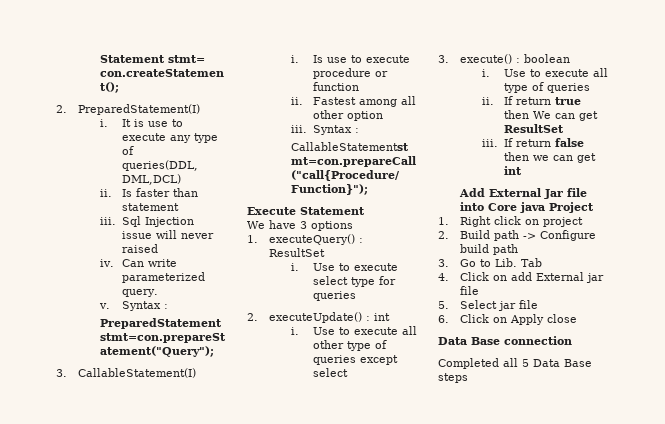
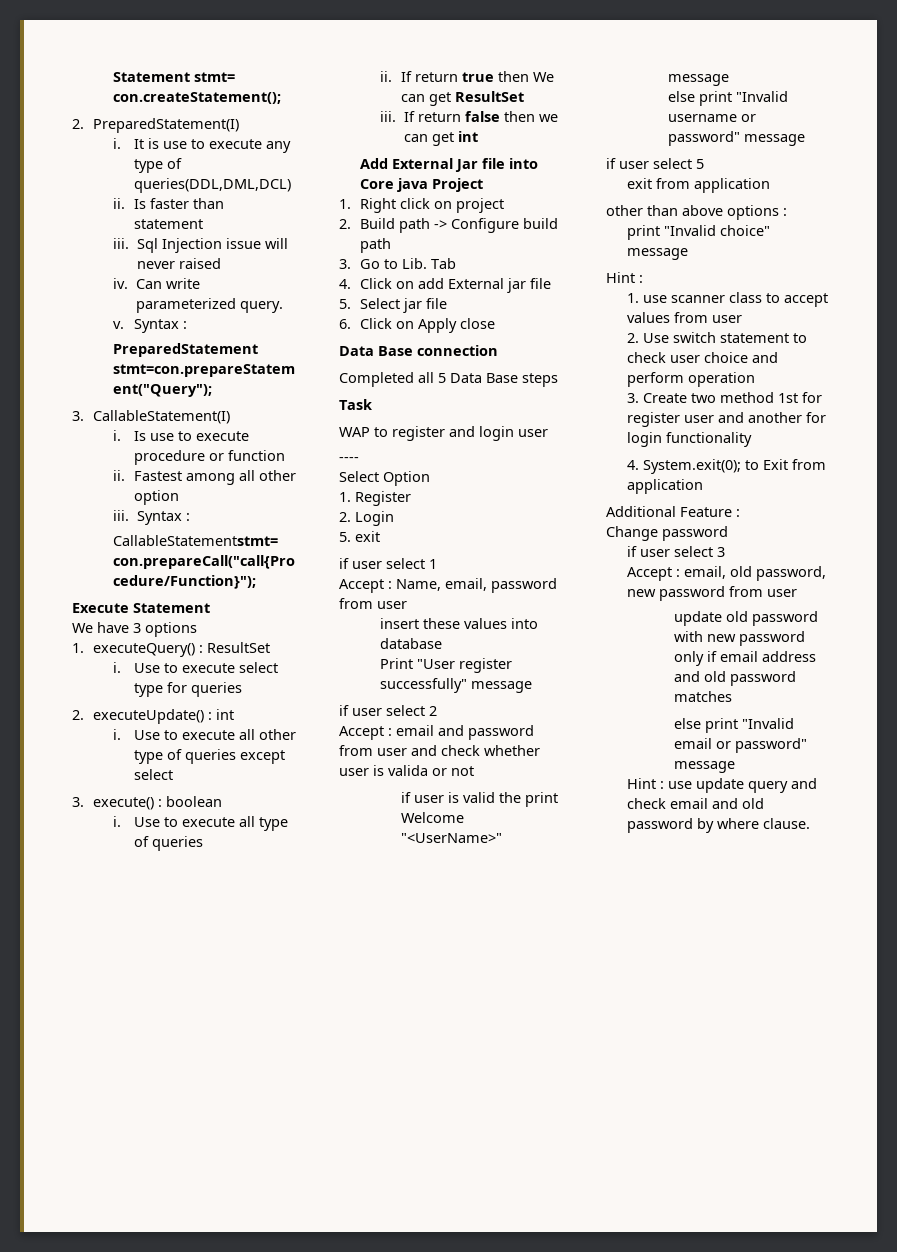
(468, 378) none -> [339,399,372,410] [339,426,548,441] [339,457,359,462] [339,471,430,486] [339,491,411,506] [339,511,394,526] [339,531,380,542] [339,558,437,569] [339,578,557,593] [339,598,407,609] [380,618,539,629] [380,638,443,649] [380,658,513,673] [380,678,533,693] [339,705,437,716] [339,725,534,740] [339,745,540,756] [339,765,474,776] [401,792,559,807] [401,812,465,823] [401,833,503,843] [668,74,730,86] [668,91,789,106] [668,114,757,122] [668,131,806,146] [606,158,704,169] [626,178,770,193] [606,205,787,220] [626,225,770,240] [626,248,688,260] [606,272,643,283] [626,292,828,307] [626,312,742,323] [626,332,807,343] [626,352,778,363] [626,372,755,387] [626,392,822,403] [626,412,826,427] [626,432,752,447] [626,459,826,474] [626,479,703,494] [606,506,740,517] [606,526,728,541] [626,546,725,557] [626,566,826,581] [626,586,797,601] [673,611,818,626] [673,631,805,646] [673,651,816,666] [673,671,796,686] [673,691,732,702] [673,718,794,733] [673,738,807,753] [673,761,735,773] [626,778,817,793] [626,798,764,809] [626,818,810,833] // Task // WAP to register and login user // ---- // Select Option // 1. Register // 2. Login // 5. exit // if user select 1 // Accept : Name, email, password from user // insert these values into database // Print "User register successfully" message // if user select 2 // Accept : email and password from user and check whether user is valida or not // if user is valid the print Welcome "<UserName>" message // else print "Invalid username or password" message // if user select 5 // exit from application // other than above options : // print "Invalid choice" message // Hint : // 1. use scanner class to accept values from user // 2. Use switch statement to check user choice and perform operation // 3. Create two method 1st for register user and another for login functionality // 4. System.exit(0); to Exit from application // Additional Feature : // Change password // if user select 3 // Accept : email, old password, new password from user // update old password with new password only if email address and old password matches // else print "Invalid email or password" message // Hint : use update query and check email and old password by where clause.

